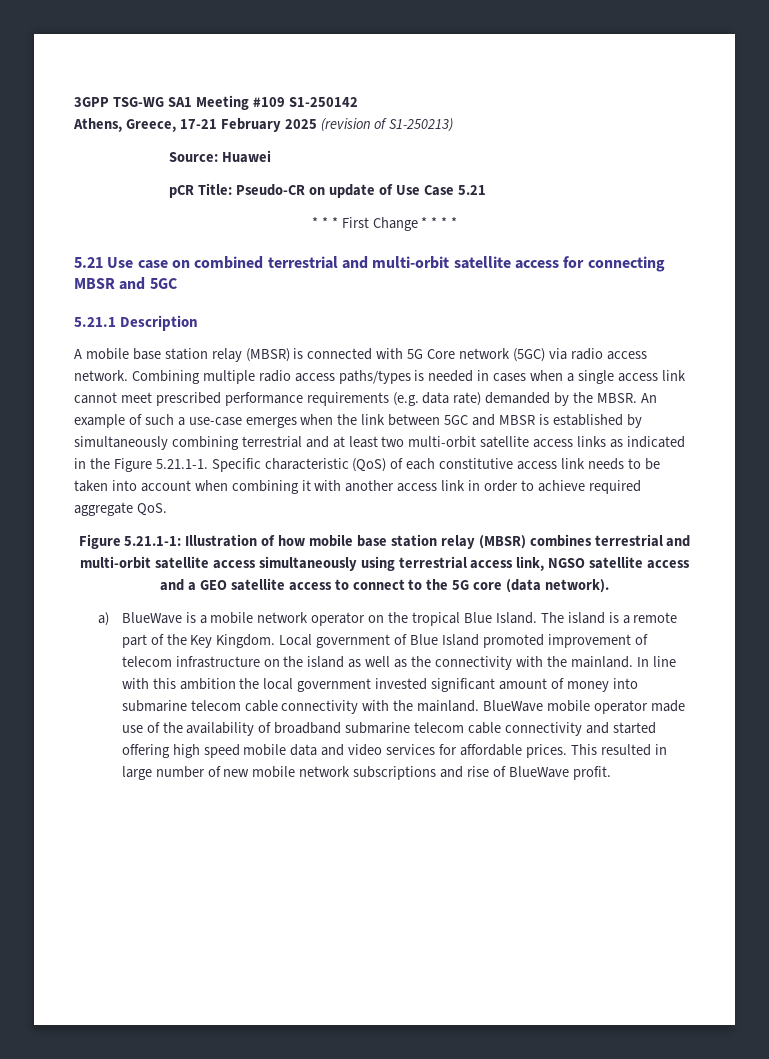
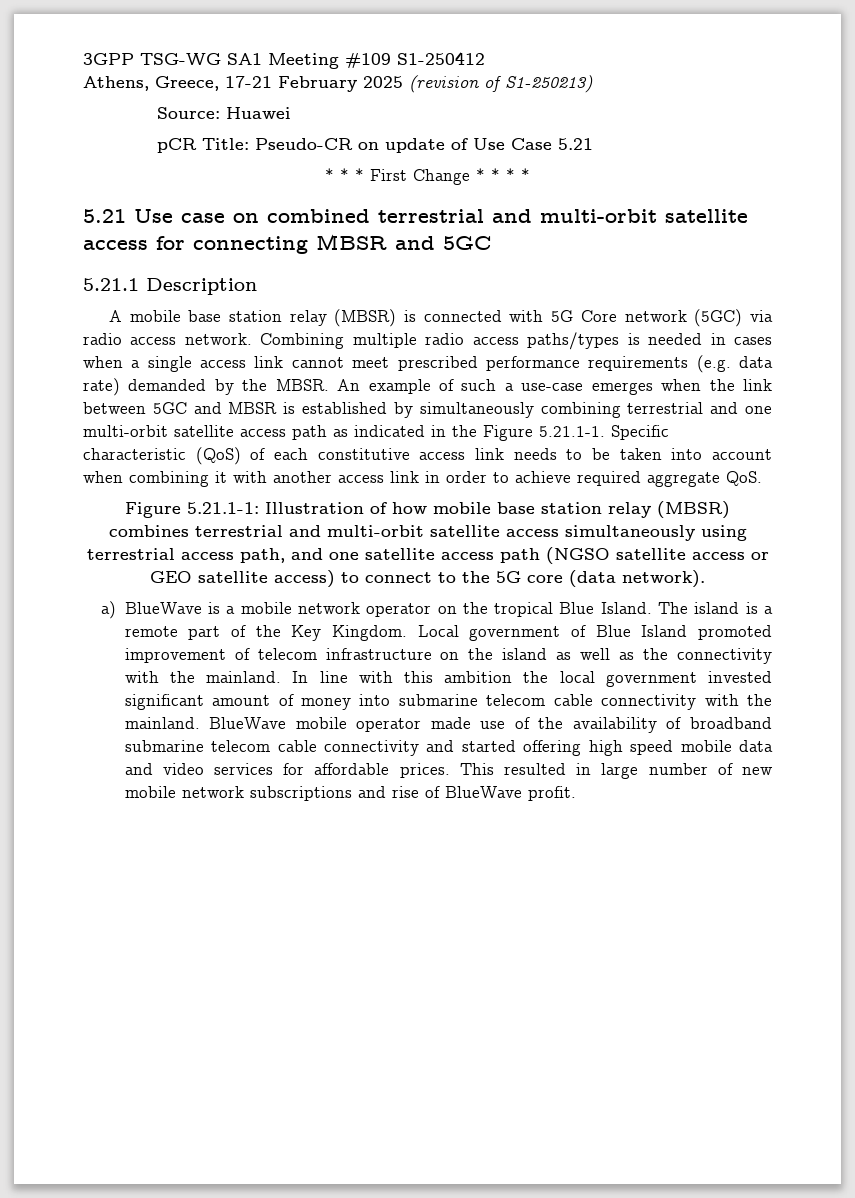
[288,97,358,107] S1-250142 -> [397,52,485,65] S1-250412
[332,436,607,448] at least two multi-orbit satellite access links -> [745,406,773,414] [83,425,327,440] one multi-orbit satellite access path
[516,556,691,571] [160,579,196,591] link, NGSO satellite access and a -> [239,547,769,564] path, and one satellite access path (NGSO satellite access or
[288,582,332,591] access -> [274,570,335,588] access)

